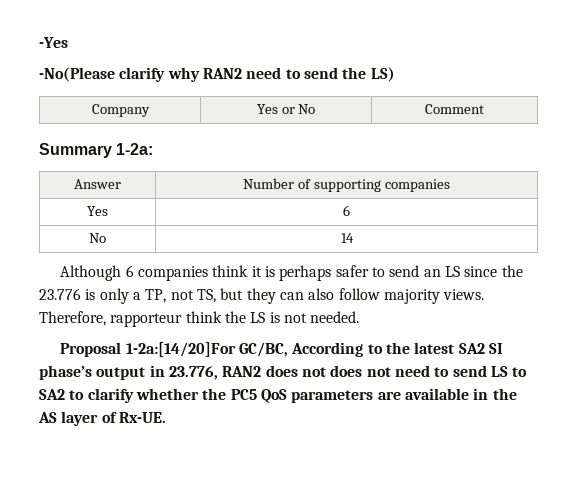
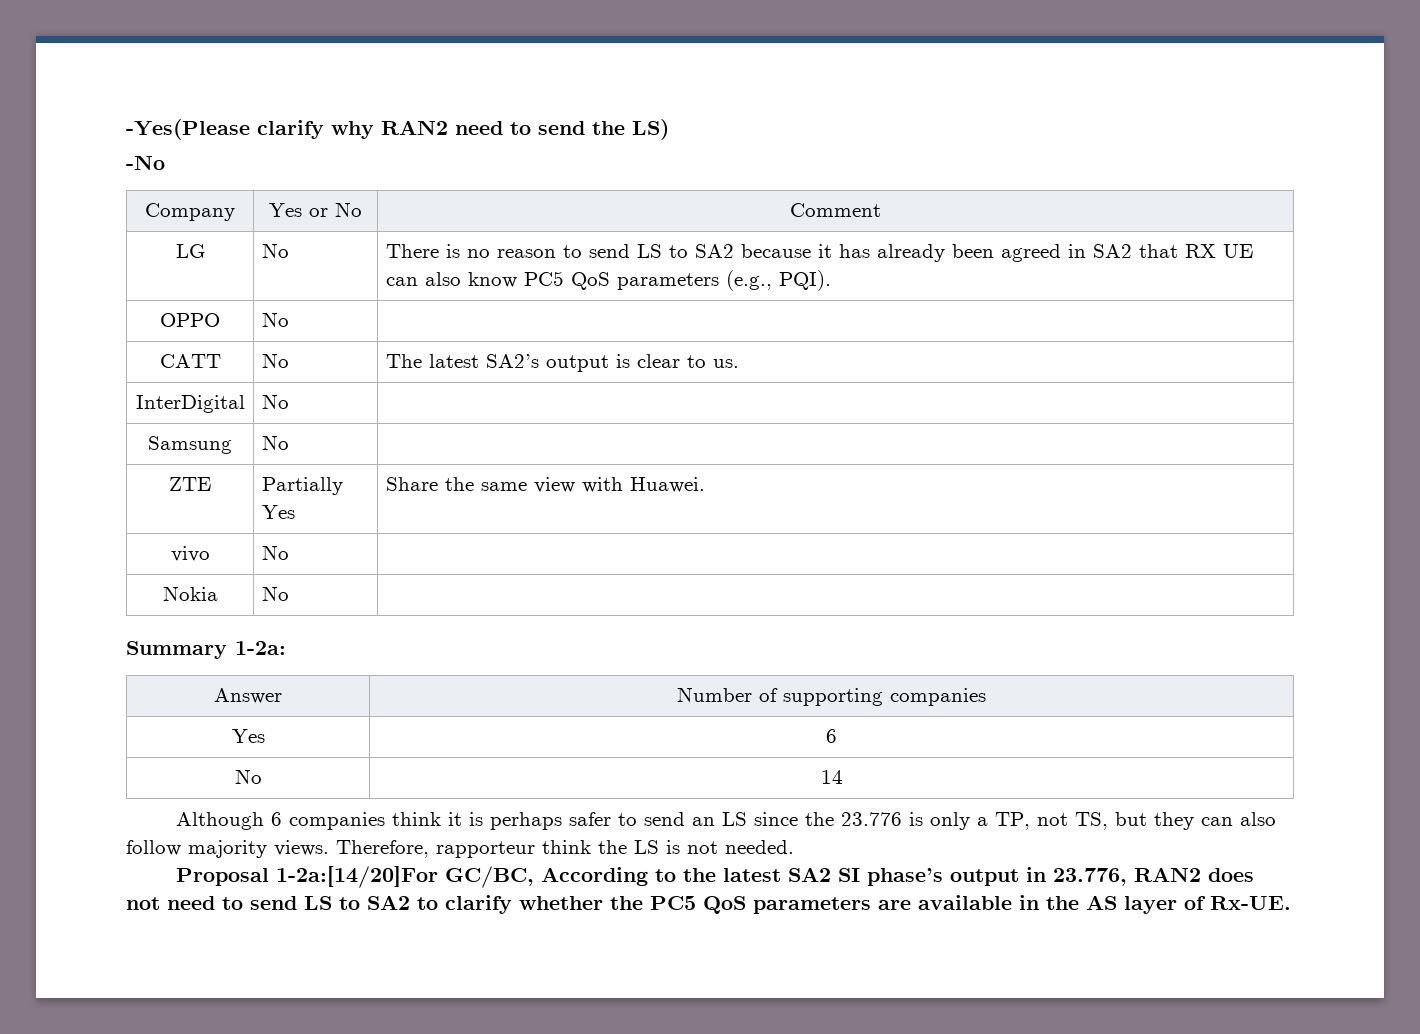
[39,37,68,48] [39,67,115,82] -Yes // -No(Please -> [126,119,250,140] -Yes(Please
(395, 74) none -> [126,155,165,170] // -No
(484, 109) none -> [175,244,205,258] [261,243,289,258] [385,244,1253,262] [385,270,831,291] [160,313,220,327] [261,312,289,327] [159,354,221,368] [261,353,289,368] [385,354,739,372] [135,395,245,413] [261,394,289,409] [148,436,232,454] [261,435,289,450] [169,477,211,491] [261,477,343,495] [261,505,295,519] [385,477,705,493] [170,546,210,562] [261,545,289,560] [162,586,218,601] [261,586,289,601] // LG | No | There is no reason to send LS to SA2 because it has already been agreed in SA2 that RX UE can also know PC5 QoS parameters (e.g., PQI). // OPPO | No | // CATT | No | The latest SA2’s output is clear to us. // InterDigital | No | // Samsung | No | // ZTE | Partially Yes | Share the same view with Huawei. // vivo | No | // Nokia | No |
[330,365,391,377] does not -> (160, 903) none

